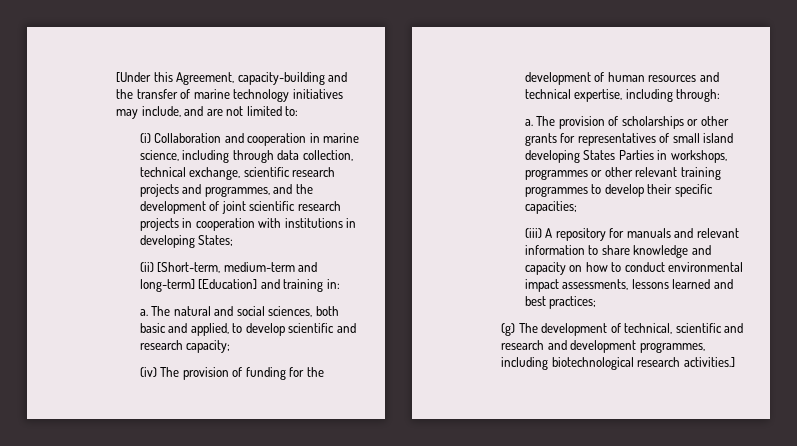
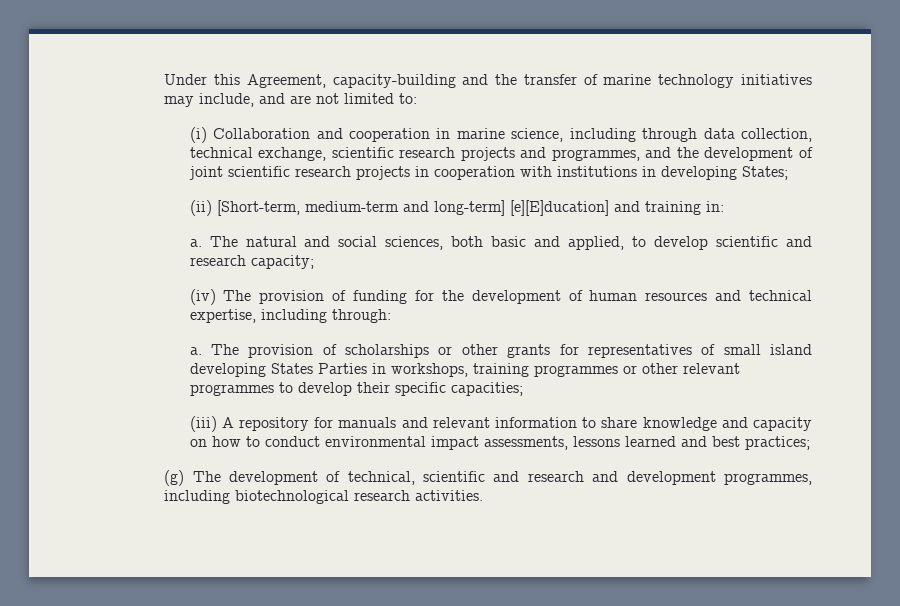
[116,72,152,82] [Under -> [164,74,208,85] Under
[198,279,258,289] [Education] -> [509,200,609,216] [e][E]ducation]
(727, 156) none -> [472,363,529,377] training
[680,167,721,180] training -> (740, 368) none
[683,357,735,367] activities.] -> [415,490,484,501] activities.

